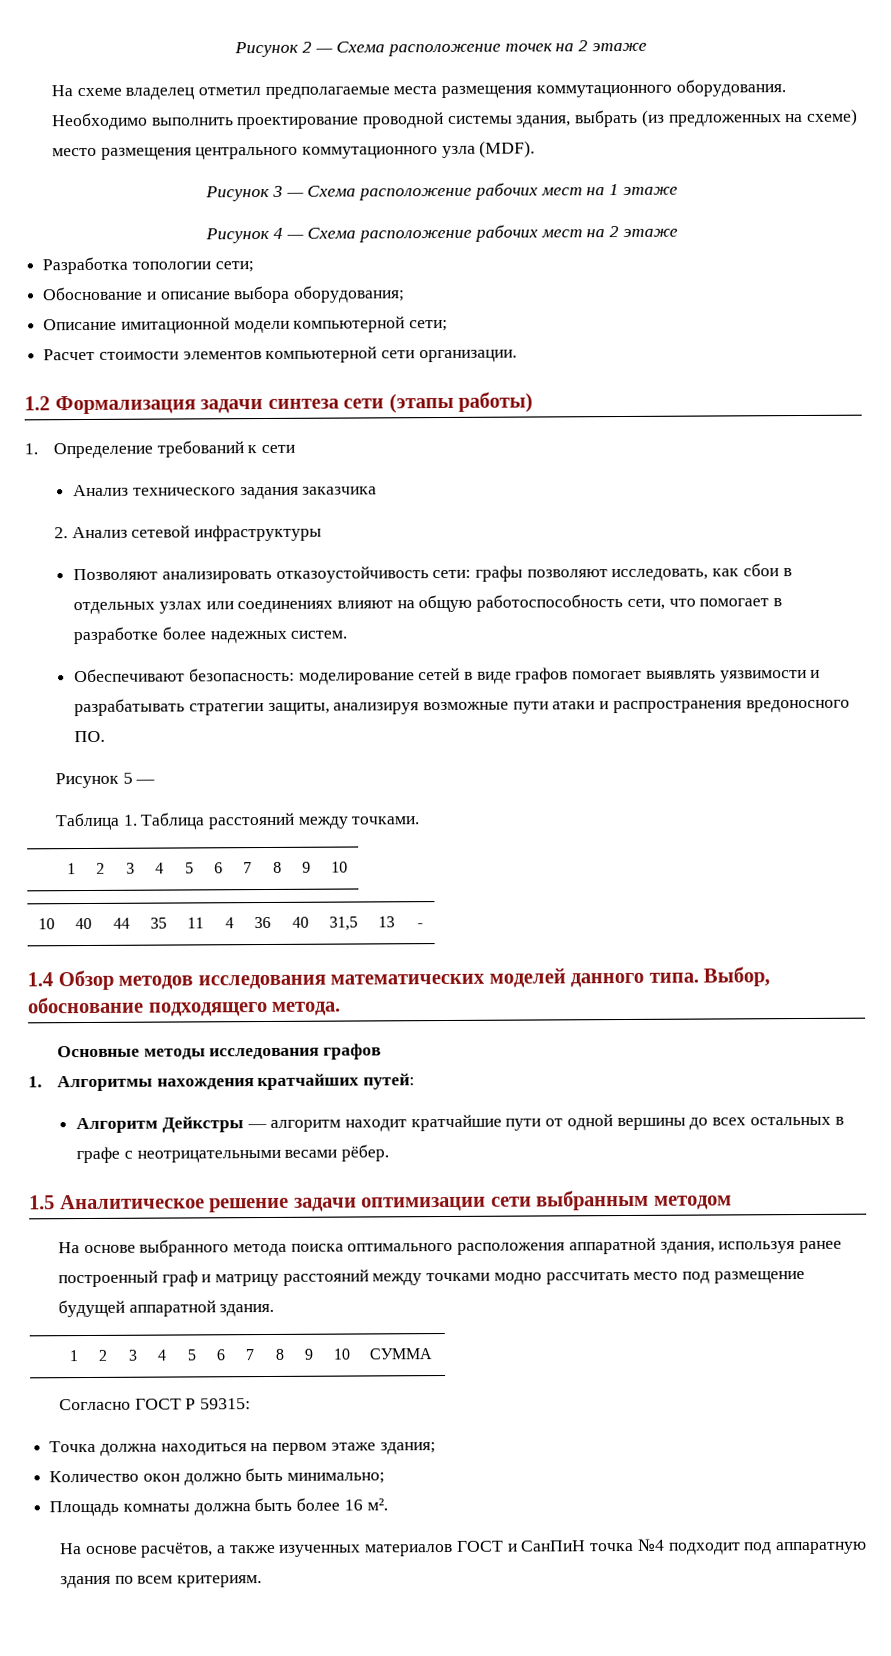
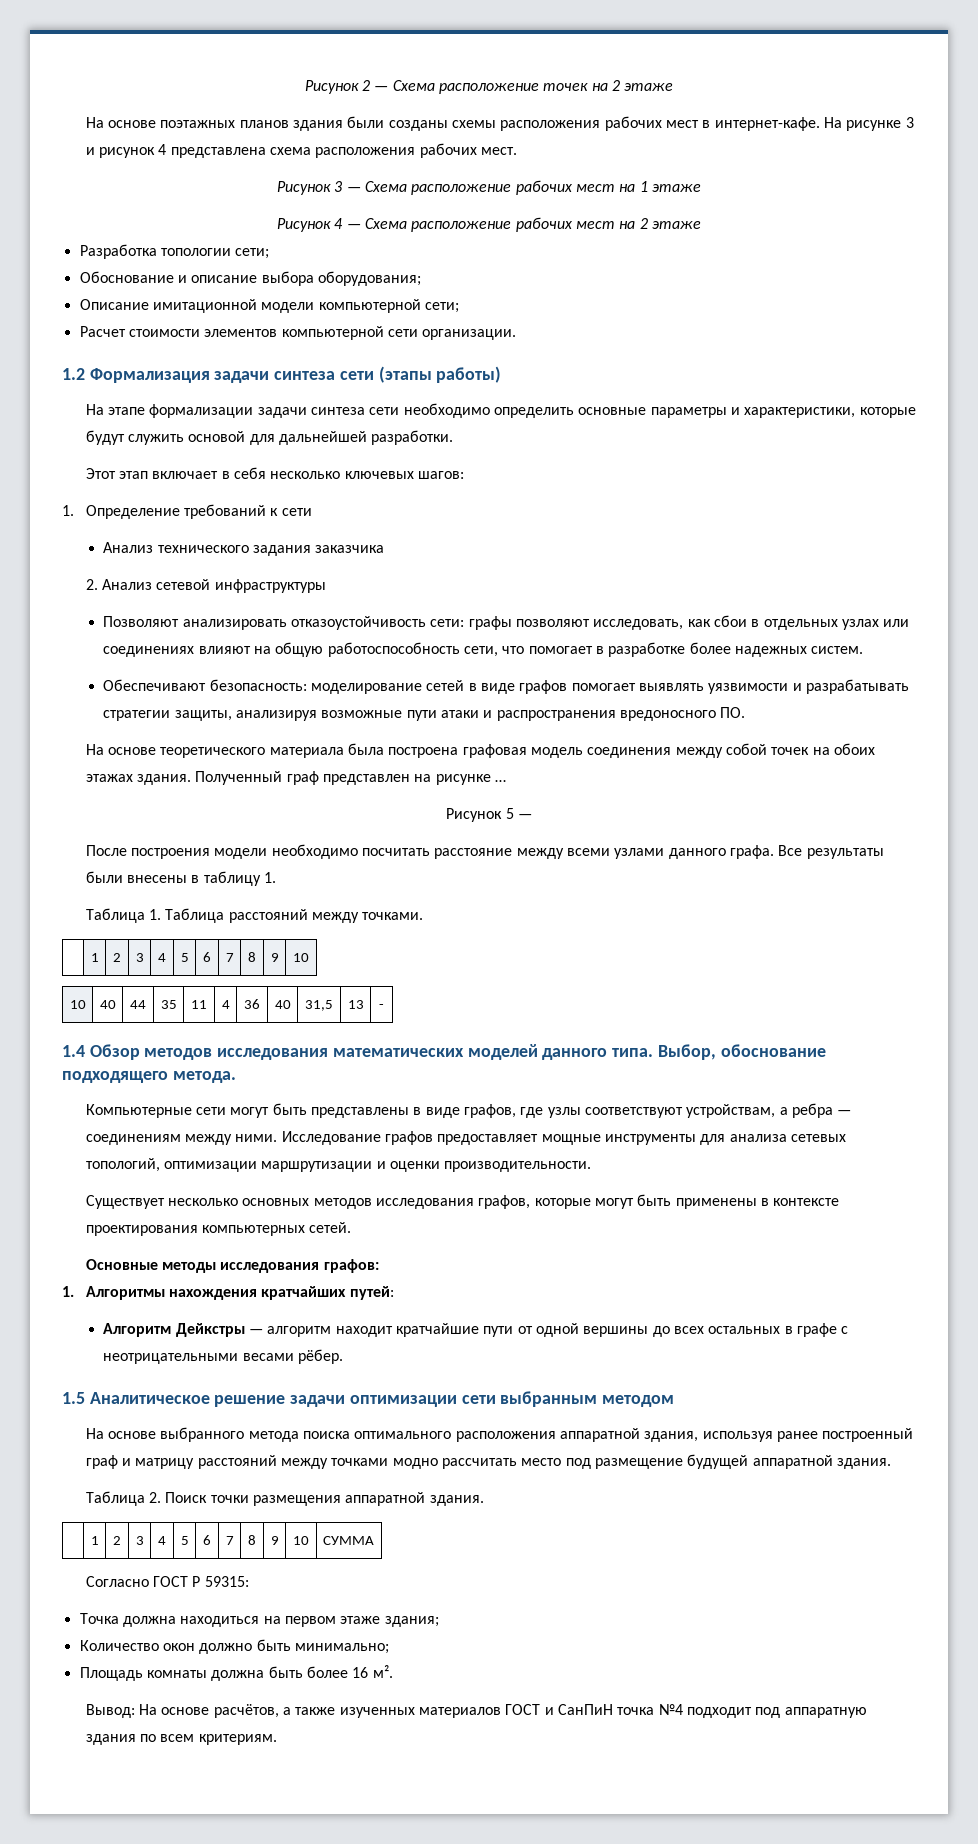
[76,79,786,100] [51,108,859,131] [51,140,536,160] схеме владелец отметил предполагаемые места размещения коммутационного оборудования. Необходимо выполнить проектирование проводной системы здания, выбрать (из предложенных на схеме) место размещения центрального коммутационного узла (MDF). -> [108,116,914,131] [85,143,518,158] основе поэтажных планов здания были созданы схемы расположения рабочих мест в интернет-кафе. На рисунке 3 и рисунок 4 представлена схема расположения рабочих мест.
(534, 402) none -> [85,403,916,418] [85,430,454,445] [85,467,465,479] // На этапе формализации задачи синтеза сети необходимо определить основные параметры и характеристики, которые будут служить основой для дальнейшей разработки. // Этот этап включает в себя несколько ключевых шагов:
[54,772,156,789] Рисунок 5 — -> [85,743,875,758] [85,771,507,785] [446,808,532,822] [85,844,884,859] [85,871,277,886] На основе теоретического материала была построена графовая модель соединения между собой точек на обоих этажах здания. Полученный граф представлен на рисунке … // Рисунок 5 — // После построения модели необходимо посчитать расстояние между всеми узлами данного графа. Все результаты были внесены в таблицу 1.
(342, 1008) none -> [85,1103,852,1118] [85,1131,846,1145] [85,1158,592,1172] [85,1194,840,1209] [85,1222,352,1236] // Компьютерные сети могут быть представлены в виде графов, где узлы соответствуют устройствам, а ребра — соединениям между ними. Исследование графов предоставляет мощные инструменты для анализа сетевых топологий, оптимизации маршрутизации и оценки производительности. // Существует несколько основных методов исследования графов, которые могут быть применены в контексте проектирования компьютерных сетей.
[323,1043,382,1060] графов -> [323,1259,379,1273] графов:
(275, 1310) none -> [85,1491,484,1506] // Таблица 2. Поиск точки размещения аппаратной здания.
(388, 1504) none -> [85,1704,135,1718] Вывод:

